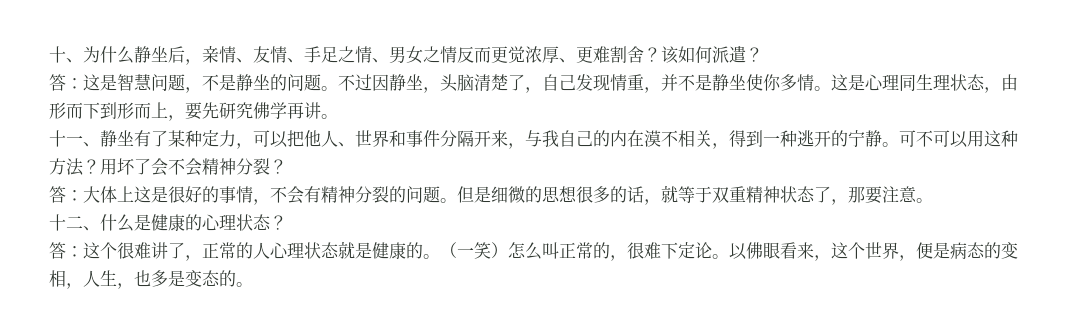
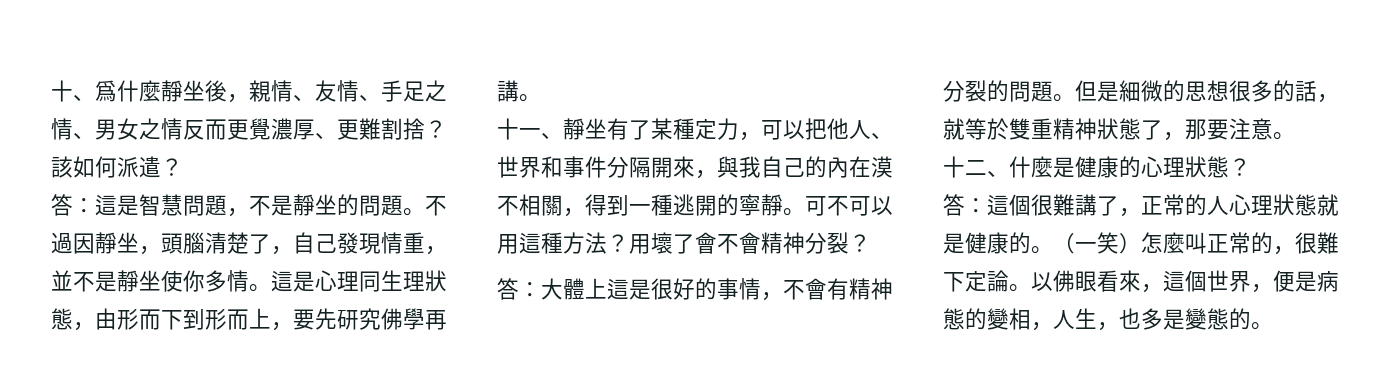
[83,45,219,65] 为什么静坐后，亲 -> [95,80,271,103] 爲什麼靜坐後，親
[508,46,679,64] 觉浓厚、更难割舍？该 -> [249,118,447,140] [51,156,73,178] 覺濃厚、更難割捨？該
[83,74,729,93] 这是智慧问题，不是静坐的问题。不过因静坐，头脑清楚了，自己发现情重，并不是静 -> [95,194,447,217] [51,232,447,255] [51,270,139,292] 這是智慧問題，不是靜坐的問題。不過因靜坐，頭腦清楚了，自己發現情重，並不是靜
[831,74,848,91] 这 -> [271,270,293,292] 這
[950,74,985,91] 状态 -> [425,270,447,292] [51,308,73,330] 狀態
[270,102,321,119] 学再讲 -> [403,308,447,330] [497,80,519,102] 學再講
[100,130,117,147] 静 -> [563,118,585,140] 靜
[185,130,202,147] 种 -> [673,118,695,140] 種
[474,130,542,149] 开来，与 -> [651,156,739,179] 開來，與
[610,130,627,147] 内 -> [827,157,849,178] 內
[695,130,712,147] 关 -> [541,195,563,216] 關
[780,130,882,147] 种逃开的宁静 -> [651,194,783,216] 種逃開的寧靜
[984,130,1018,147] 这种 -> [519,232,563,254] 這種
[117,158,202,176] 坏了会不会 -> [651,232,761,254] 壞了會不會
[100,186,151,203] 体上这 -> [563,278,629,300] 體上這
[287,186,304,204] 会 -> [805,278,827,300] 會
[406,186,508,203] 问题。但是细 -> [1009,80,1141,102] 問題。但是細
[627,185,815,205] 话，就等于双重精神状态 -> [1295,80,1339,103] [943,118,1141,140] 話，就等於雙重精神狀態
[117,214,134,232] 么 -> [1031,156,1053,178] 麼
[236,214,287,231] [49,242,168,259] 状态？ // 答：这个很难讲 -> [1185,156,1251,178] [943,194,1097,216] 狀態？ // 答：這個很難講
[304,242,339,259] 状态 -> [1273,194,1317,216] 狀態
[525,242,542,260] 么 -> [1163,232,1185,254] 麼
[644,242,712,259] 难下定论 -> [1317,232,1339,254] [943,270,1009,292] 難下定論
[797,242,865,261] 来，这个 -> [1119,270,1207,293] 來，這個
[967,242,1018,259] 态的变 -> [943,308,1009,330] 態的變
[185,270,220,287] 变态 -> [1185,308,1229,330] 變態

